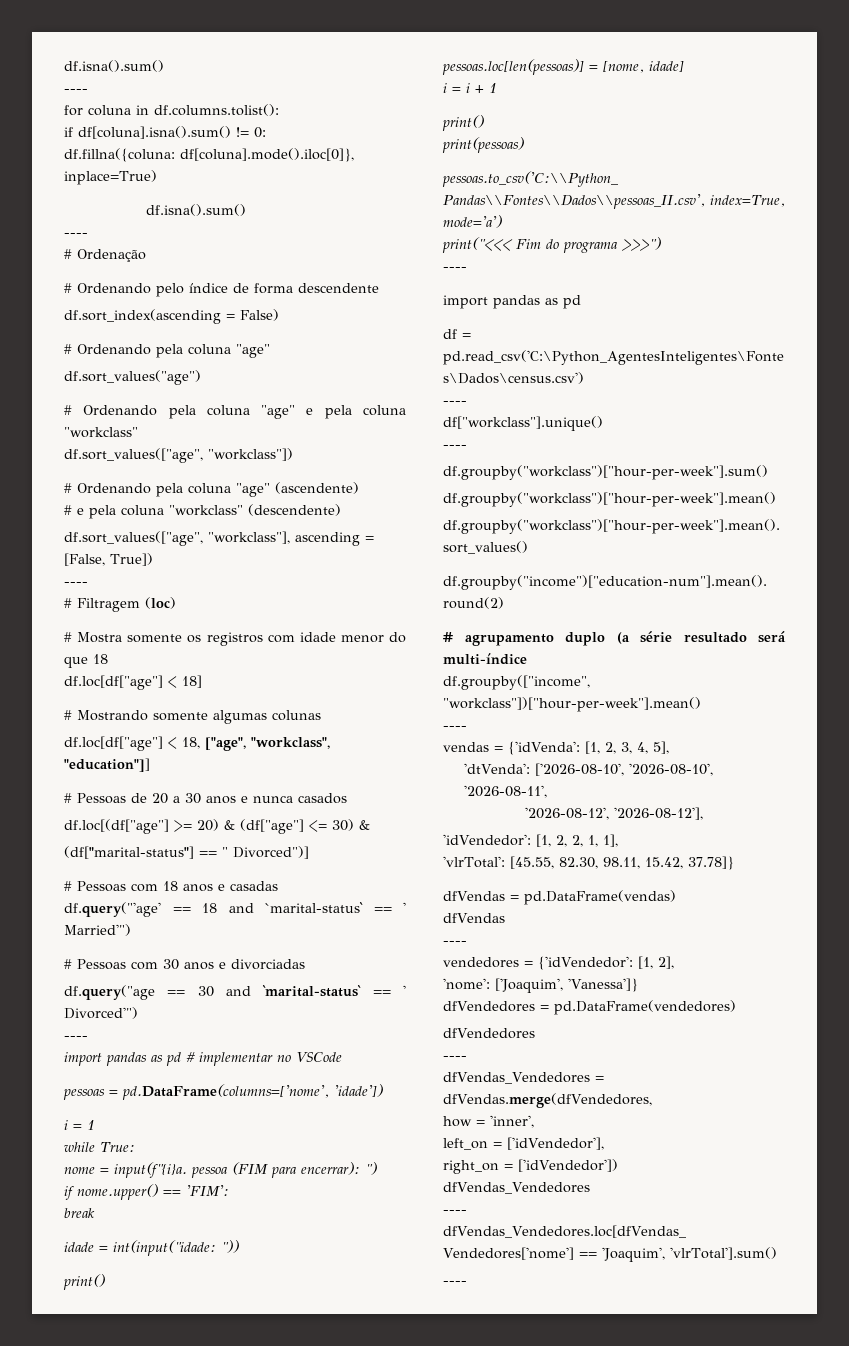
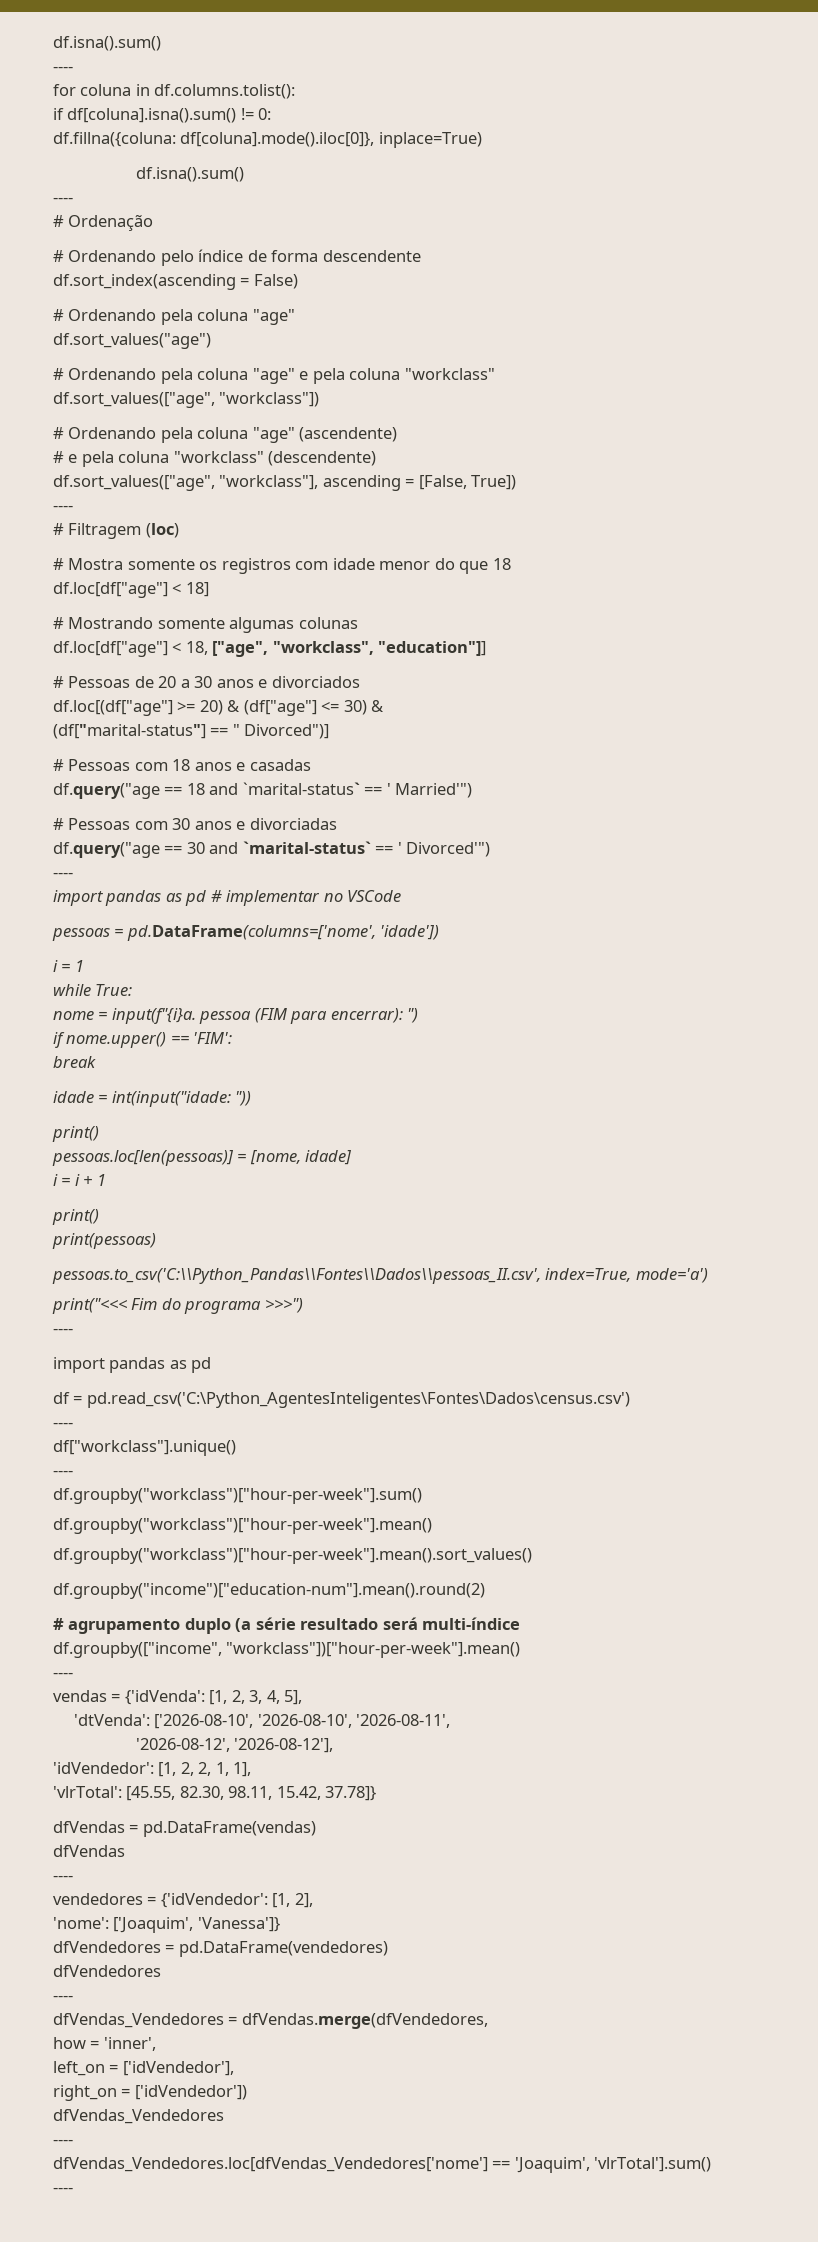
[253,793,347,804] nunca casados -> [271,676,360,688] divorciados
[64,902,161,917] df.query("'age' -> [53,783,160,799] df.query("age

